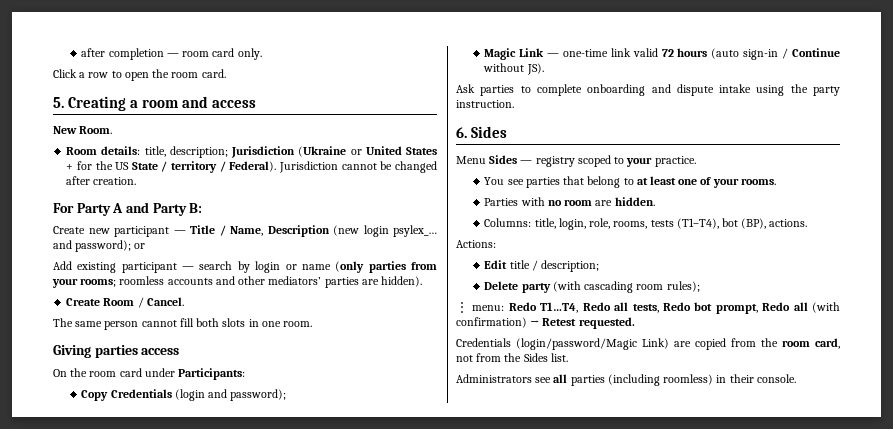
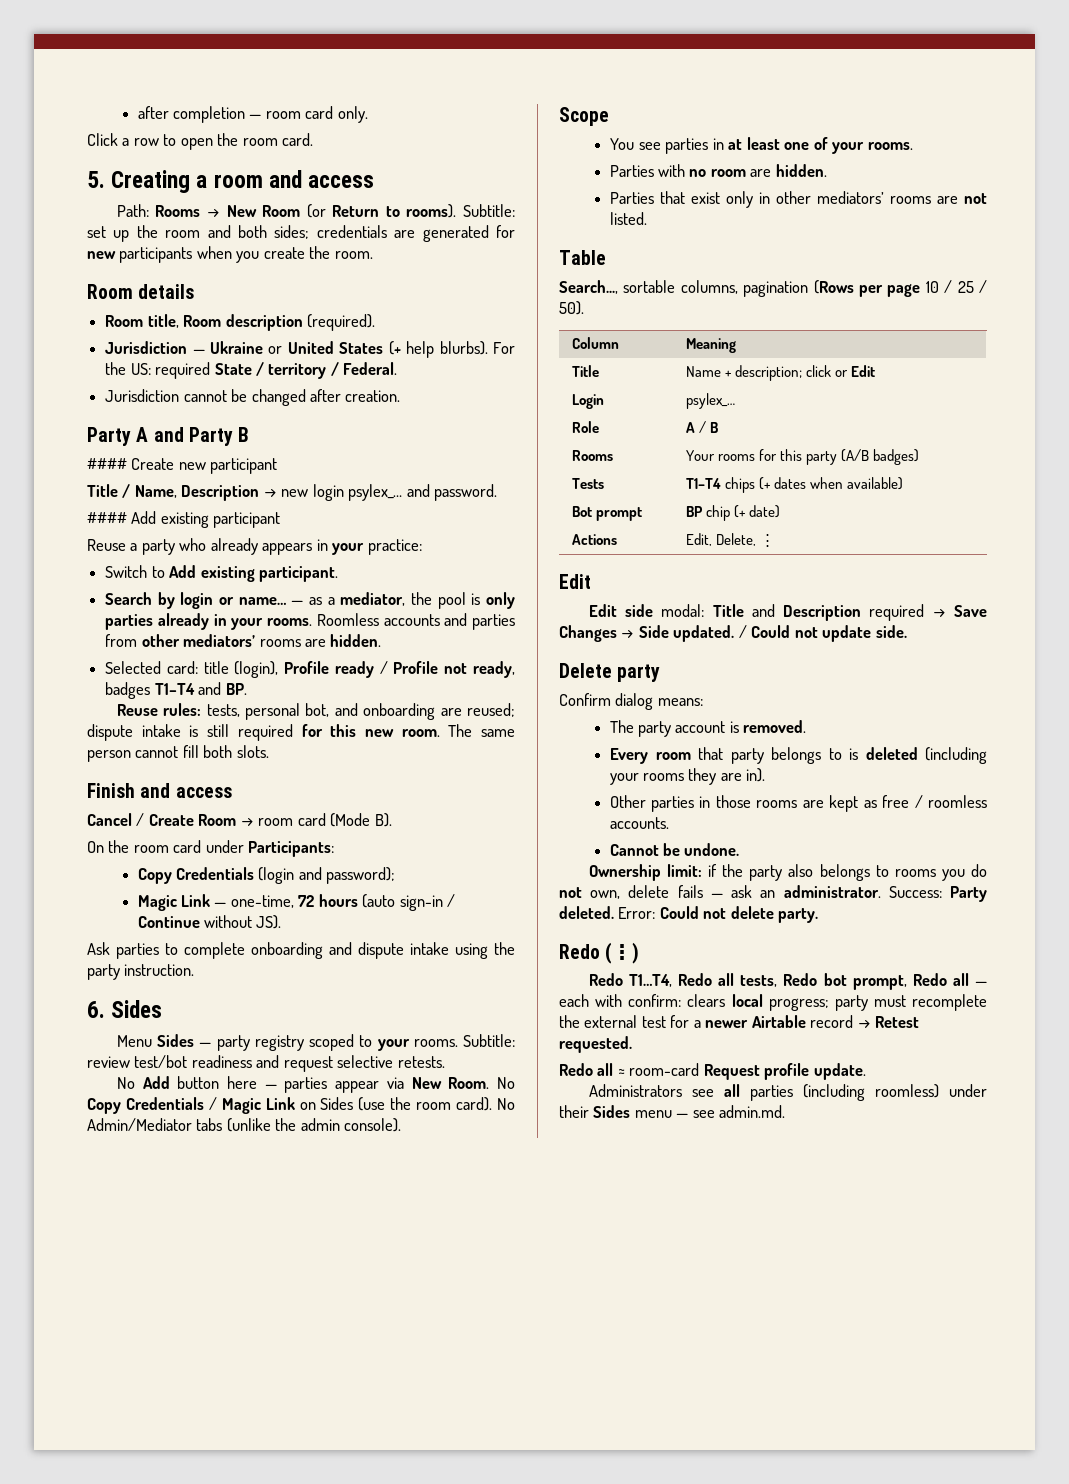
[53,126,113,134] [66,146,438,158] [66,161,130,170] New Room. // Room details: title, description; Jurisdiction (Ukraine or United States + for the US -> [116,204,515,218] [87,225,515,242] [87,246,373,263] [87,284,195,299] [105,314,375,331] [105,341,516,358] [105,362,211,379] Path: Rooms → New Room (or Return to rooms). Subtitle: set up the room and both sides; credentials are generated for new participants when you create the room. // Room details // Room title, Room description (required). // Jurisdiction — Ukraine or United States (+ help blurbs). For the US: required
[229,161,277,172] Federal). -> [343,362,398,375] Federal. //
[53,203,74,213] For -> (401, 396) none
[189,203,203,213] B: // -> [238,427,250,442] [87,458,127,470] B // ####
[173,230,186,234] — -> (278, 466) //
[333,225,359,236] (new -> [263,489,309,497] → new
[75,240,146,252] password); or // -> [434,484,498,501] [87,512,127,524] password. // ####
[182,261,438,273] [52,276,423,288] [66,297,184,308] — search by login or name (only parties from your rooms; roomless accounts and other mediators’ parties are hidden). // Create Room / Cancel. // -> [87,538,422,555] [105,565,338,582] [105,592,516,609] [105,613,515,630] [105,634,382,647] [105,661,516,678] [105,682,247,699] [116,703,515,720] [87,724,440,741] // Reuse a party who already appears in your practice: // Switch to Add existing participant. // Search by login or name… — as a mediator, the pool is only parties already in your rooms. Roomless accounts and parties from other mediators’ rooms are hidden. // Selected card: title (login), Profile ready / Profile not ready, badges T1–T4 and BP. // Reuse rules: tests, personal bot, and onboarding are reused; dispute intake is still required for this new room.
[222,318,313,327] [53,345,180,358] slots in one room. // Giving parties access -> [236,745,269,758] [87,783,232,798] [87,813,392,827] slots. // Finish and access // Cancel / Create Room → room card (Mode B).
[562,48,658,57] one-time link valid -> [230,895,294,908] one-time,
(533, 162) none -> [216,1035,250,1051] party
[654,156,696,167] practice. -> [413,1034,516,1047] [87,1055,445,1072] [116,1076,516,1093] [87,1097,516,1114] [87,1118,402,1132] [559,107,609,126] rooms. Subtitle: review test/bot readiness and request selective retests. // No Add button here — parties appear via New Room. No Copy Credentials / Magic Link on Sides (use the room card). No Admin/Mediator tabs (unlike the admin console). // Scope
[563,176,634,188] that belong to -> [712,138,724,150] in
[484,218,808,230] [456,240,496,248] [484,260,600,272] [484,281,700,293] [456,302,505,313] Columns: title, login, role, rooms, tests (T1–T4), bot (BP), actions. // Actions: // Edit title / description; // Delete party (with cascading room rules); // ⋮ menu: -> [609,191,987,208] [609,212,647,225] [559,250,606,265] [559,280,987,297] [559,301,584,315] [571,337,619,349] [685,338,736,353] [571,365,599,377] [685,365,876,381] [571,394,604,409] [685,393,735,409] [571,421,599,433] [685,421,718,433] [571,450,613,461] [685,449,920,465] [571,478,604,489] [685,477,904,493] [571,506,642,521] [685,505,781,521] [571,534,617,545] [685,533,775,547] [559,574,591,589] [588,604,987,621] [559,625,907,642] [559,663,661,682] [559,693,703,710] [609,720,807,737] [609,747,988,764] [609,768,766,785] [609,795,988,812] [609,817,669,829] [609,843,740,856] [588,864,987,881] [559,885,987,902] [559,906,819,923] [559,942,640,964] Parties that exist only in other mediators’ rooms are not listed. // Table // Search..., sortable columns, pagination (Rows per page 10 / 25 / 50). // Column | Meaning // Title | Name + description; click or Edit // Login | psylex_… // Role | A / B // Rooms | Your rooms for this party (A/B badges) // Tests | T1–T4 chips (+ dates when available) // Bot prompt | BP chip (+ date) // Actions | Edit, Delete, ⋮ // Edit // Edit side modal: Title and Description required → Save Changes → Side updated. / Could not update side. // Delete party // Confirm dialog means: // The party account is removed. // Every room that party belongs to is deleted (including your rooms they are in). // Other parties in those rooms are kept as free / roomless accounts. // Cannot be undone. // Ownership limit: if the party also belongs to rooms you do not own, delete fails — ask an administrator. Success: Party deleted. Error: Could not delete party. // Redo (⋮) //
[812,302,840,313] [456,317,635,329] [456,338,840,350] [456,353,568,362] (with confirmation) → Retest requested. // Credentials (login/password/Magic Link) are copied from the room card, not from the Sides list. -> [975,981,987,986] [559,994,987,1011] [559,1015,920,1028] [559,1036,632,1053] [559,1063,866,1080] — each with confirm: clears local progress; party must recomplete the external test for a newer Airtable record → Retest requested. // Redo all ≈ room-card Request profile update.
[716,374,796,383] in their console. -> [949,1084,987,1097] [559,1105,786,1118] under their Sides menu — see admin.md.

